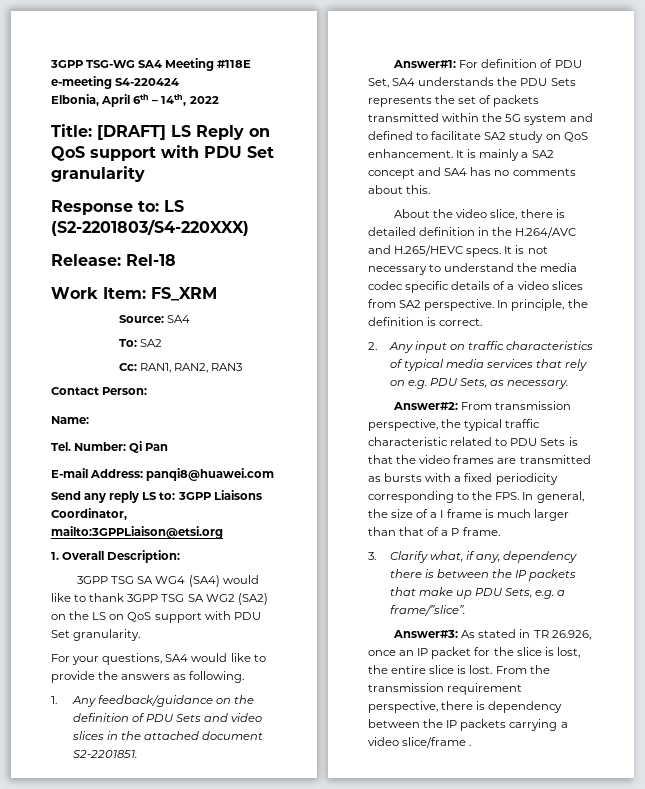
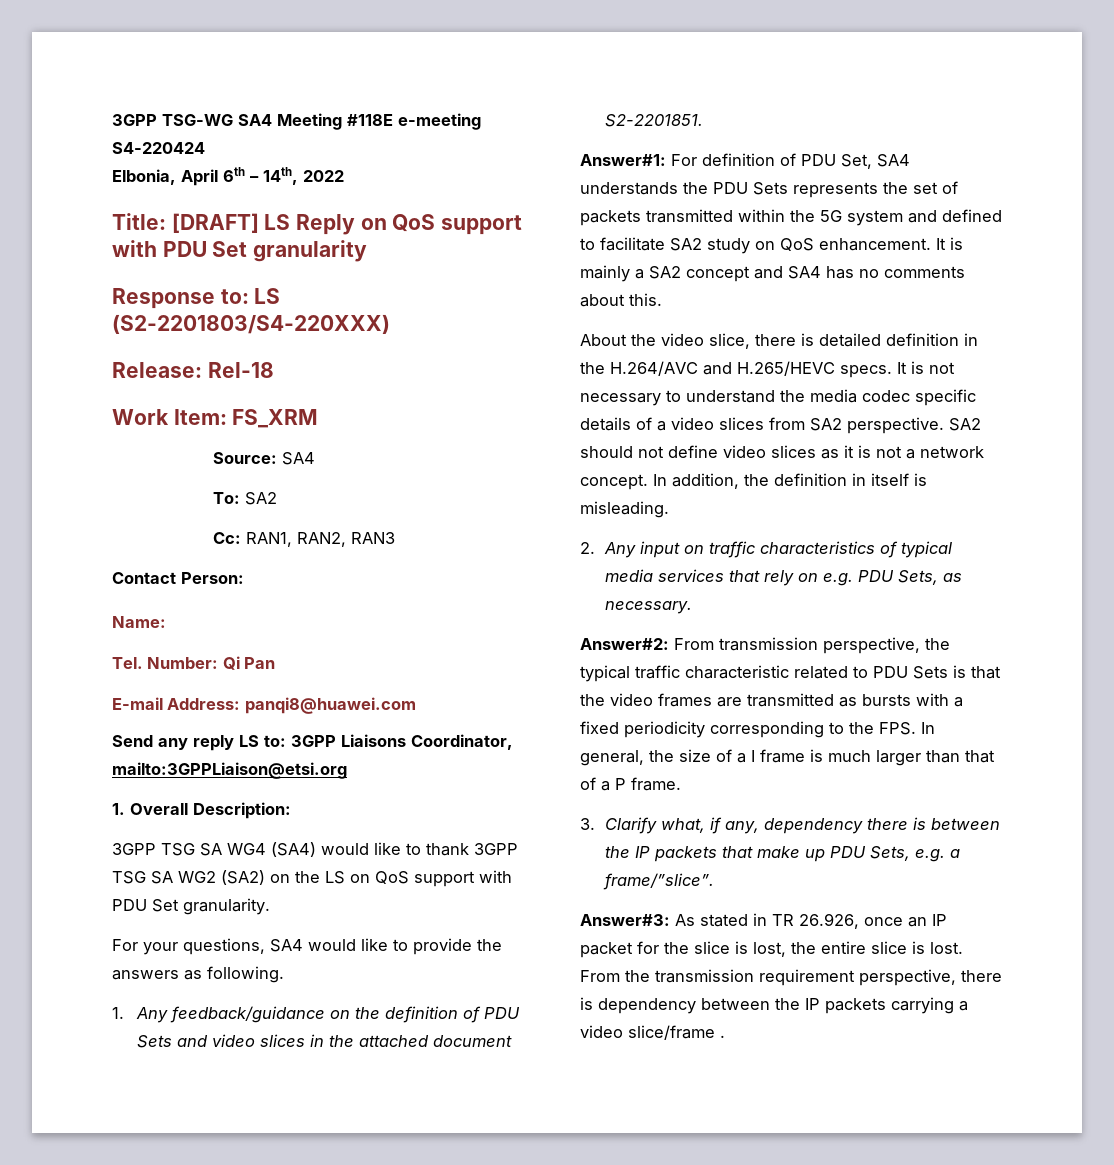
[497,299,588,311] [368,317,483,326] In principle, the definition is correct. -> [949,418,981,431] [580,445,984,459] [580,473,927,490] [580,501,669,518] SA2 should not define video slices as it is not a network concept. In addition, the definition in itself is misleading.

